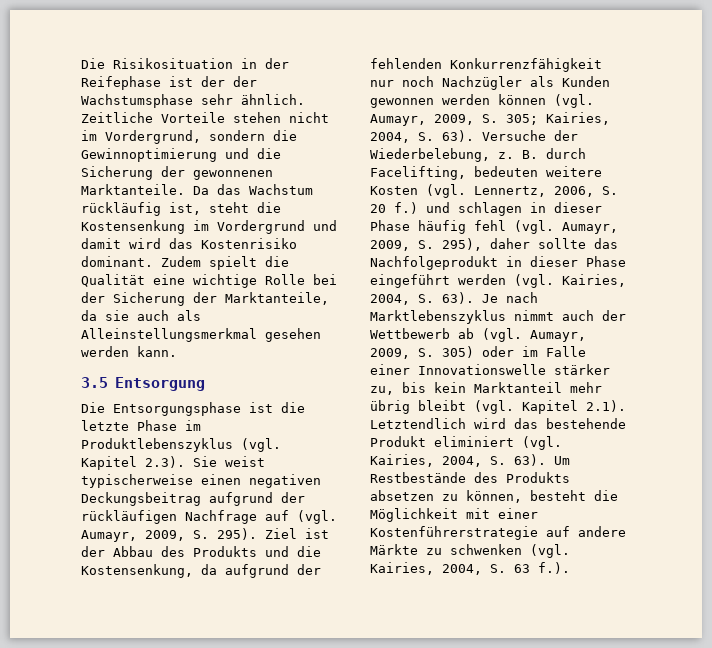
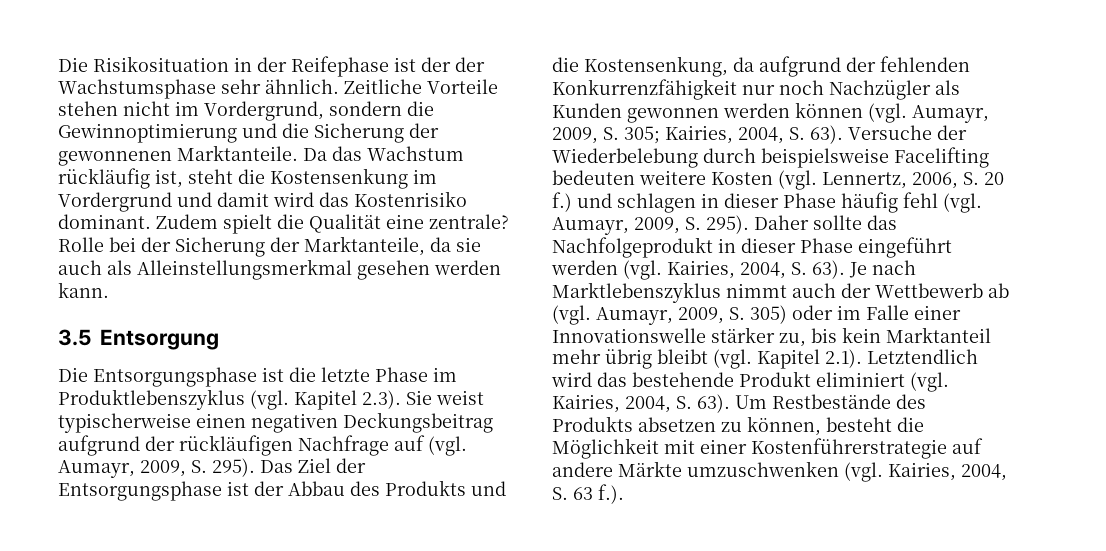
[193,274,257,288] wichtige -> [429,214,509,229] zentrale?
[265,528,297,539] Ziel -> [260,458,366,473] [58,481,222,501] Das Ziel der Entsorgungsphase
[370,148,586,162] [370,166,466,180] Wiederbelebung, z. B. durch Facelifting, -> [552,147,989,168] Wiederbelebung durch beispielsweise Facelifting
[442,238,530,251] 295), daher -> [706,215,809,234] 295). Daher
[426,544,522,555] zu schwenken -> [687,461,839,477] umzuschwenken

